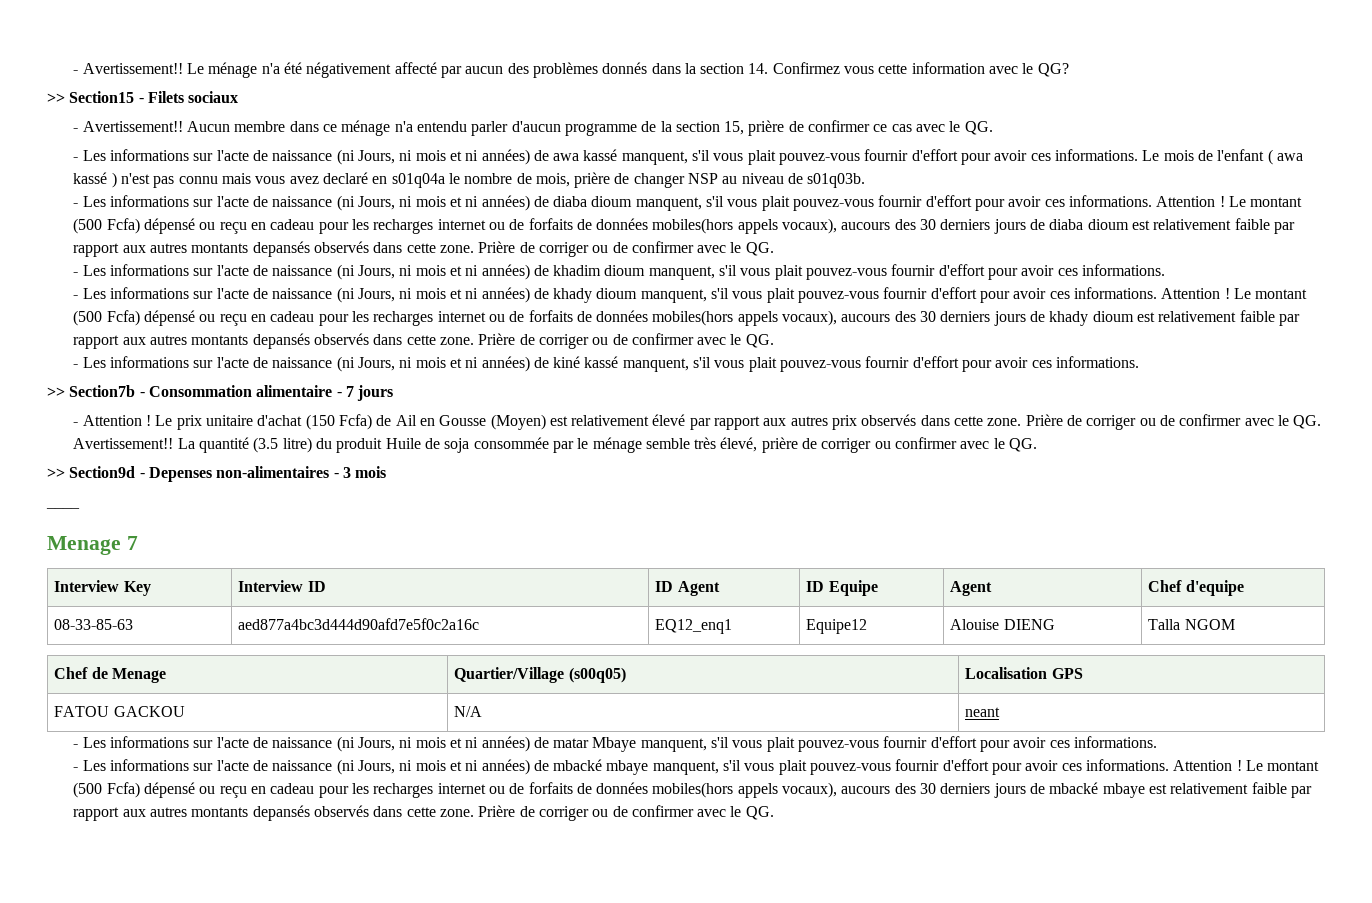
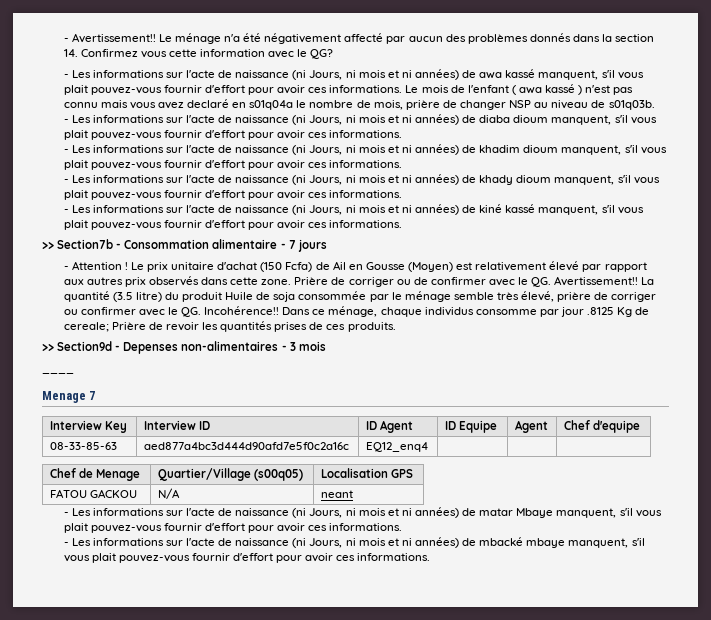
[47,91,239,103] [73,120,993,136] // >> Section15 - Filets sociaux // - Avertissement!! Aucun membre dans ce ménage n'a entendu parler d'aucun programme de la section 15, prière de confirmer ce cas avec le QG. -> (334, 54) none
[1156,196,1303,207] [73,218,1295,234] [73,241,774,257] Attention ! Le montant (500 Fcfa) dépensé ou reçu en cadeau pour les recharges internet ou de forfaits de données mobiles(hors appels vocaux), aucours des 30 derniers jours de diaba dioum est relativement faible par rapport aux autres montants depansés observés dans cette zone. Prière de corriger ou de confirmer avec le QG. -> (403, 134) none
[1161,288,1308,299] [73,310,1300,326] [73,333,774,349] Attention ! Le montant (500 Fcfa) dépensé ou reçu en cadeau pour les recharges internet ou de forfaits de données mobiles(hors appels vocaux), aucours des 30 derniers jours de khady dioum est relativement faible par rapport aux autres montants depansés observés dans cette zone. Prière de corriger ou de confirmer avec le QG. -> (403, 194) none
(1038, 445) none -> [204,306,650,317] [63,321,396,332] Incohérence!! Dans ce ménage, chaque individus consomme par jour .8125 Kg de cereale; Prière de revoir les quantités prises de ces produits.
[655,619,733,634] [806,619,868,634] [950,619,1055,630] [1148,619,1235,630] EQ12_enq1 | Equipe12 | Alouise DIENG | Talla NGOM -> [365,442,428,452] EQ12_enq4 | | |
[1173,760,1320,771] [73,782,1312,798] [73,805,774,821] Attention ! Le montant (500 Fcfa) dépensé ou reçu en cadeau pour les recharges internet ou de forfaits de données mobiles(hors appels vocaux), aucours des 30 derniers jours de mbacké mbaye est relativement faible par rapport aux autres montants depansés observés dans cette zone. Prière de corriger ou de confirmer avec le QG. -> (431, 557) none

